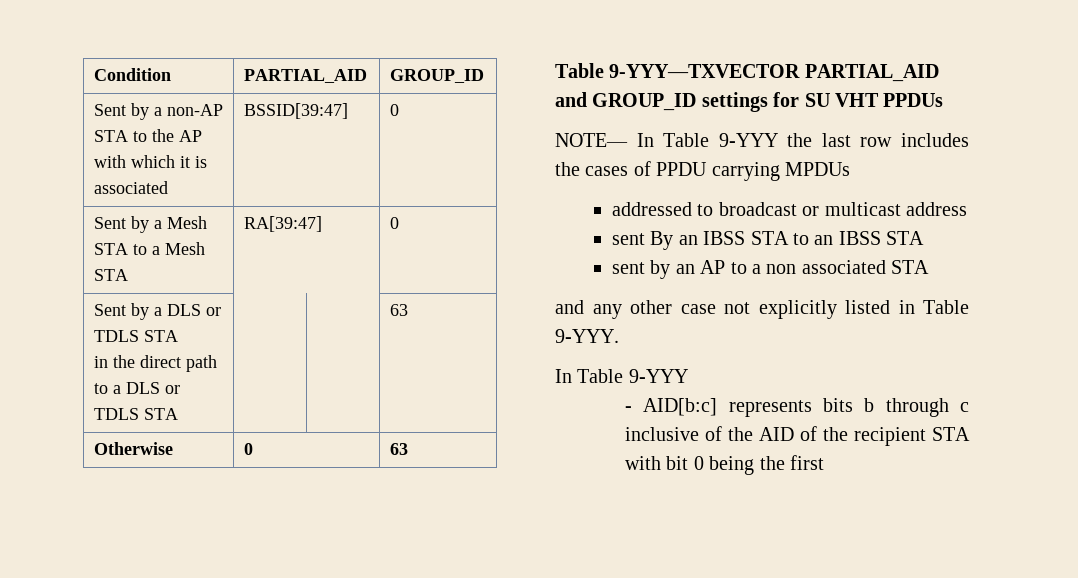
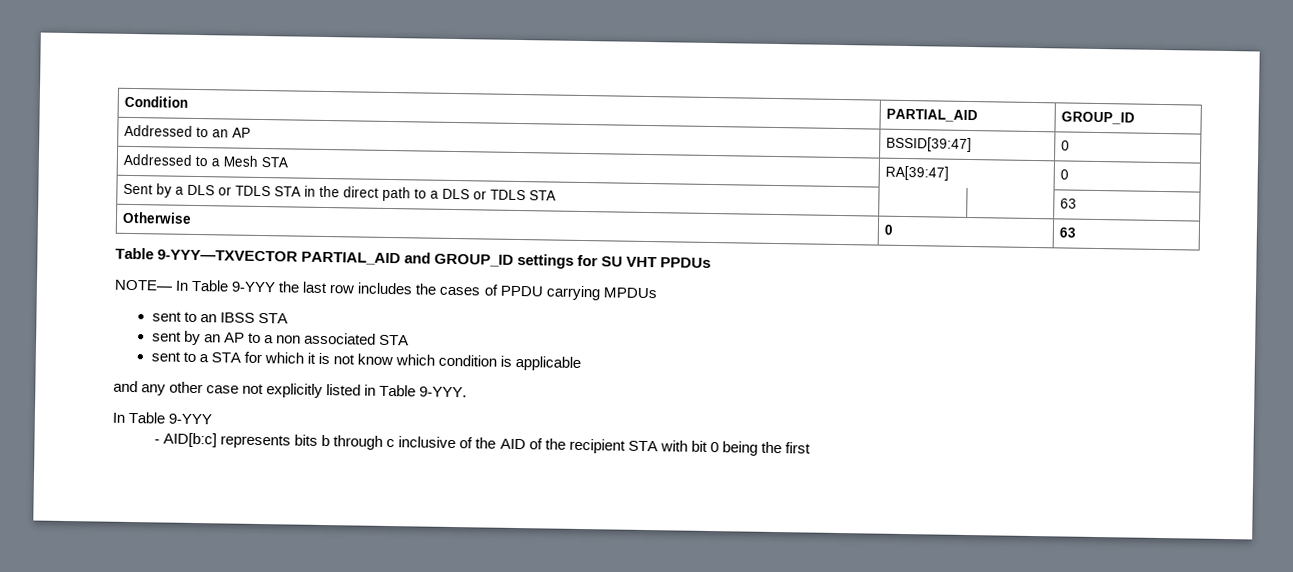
[93,103,223,120] [93,129,202,142] [93,155,207,168] [93,181,168,194] [243,103,348,119] [389,104,399,116] [93,216,207,233] [93,243,128,255] Sent by a non-AP STA to the AP with which it is associated | BSSID[39:47] | 0 // Sent by a Mesh STA -> [123,124,251,138] [885,136,972,153] [1060,140,1070,151] [122,153,192,166] Addressed to an AP | BSSID[39:47] | 0 // Addressed
(178, 336) // -> (301, 191) none
[612,202,968,216] [612,231,789,250] addressed to broadcast or multicast address // sent By an IBSS STA -> [151,311,182,322] sent
(930, 267) none -> [150,351,582,372] // sent to a STA for which it is not know which condition is applicable

